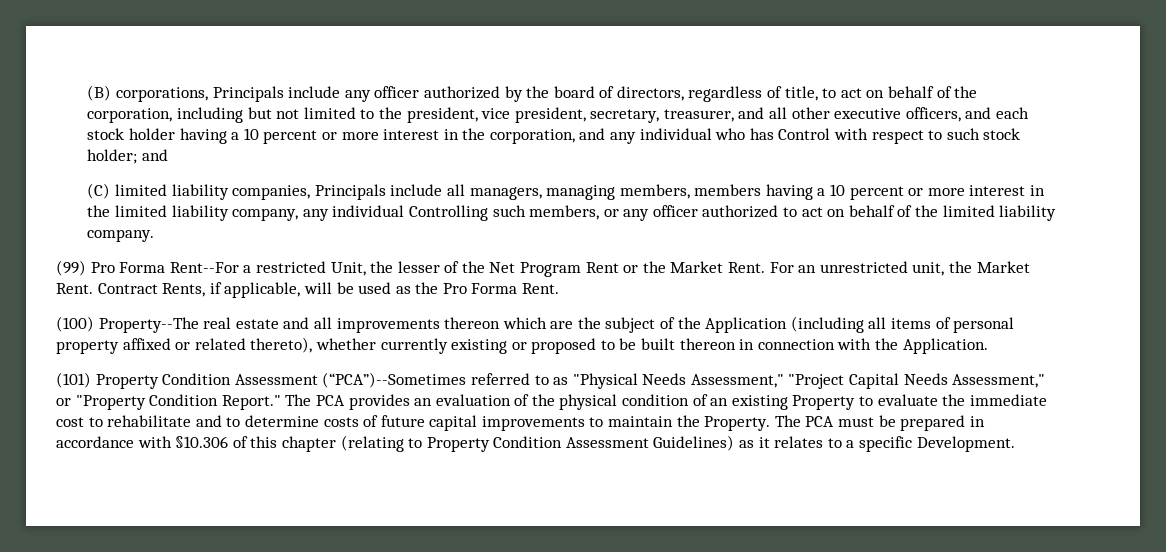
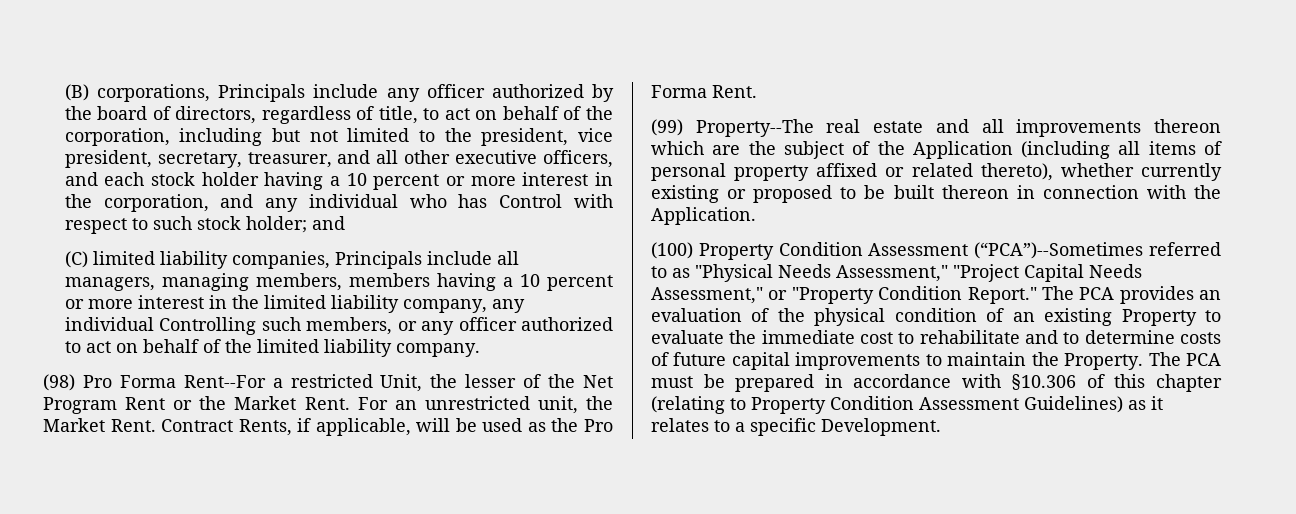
[56,260,86,276] (99) -> [43,374,75,391] (98)
[56,316,94,332] (100) -> [651,119,683,136] (99)
[56,372,91,388] (101) -> [651,242,693,259] (100)

